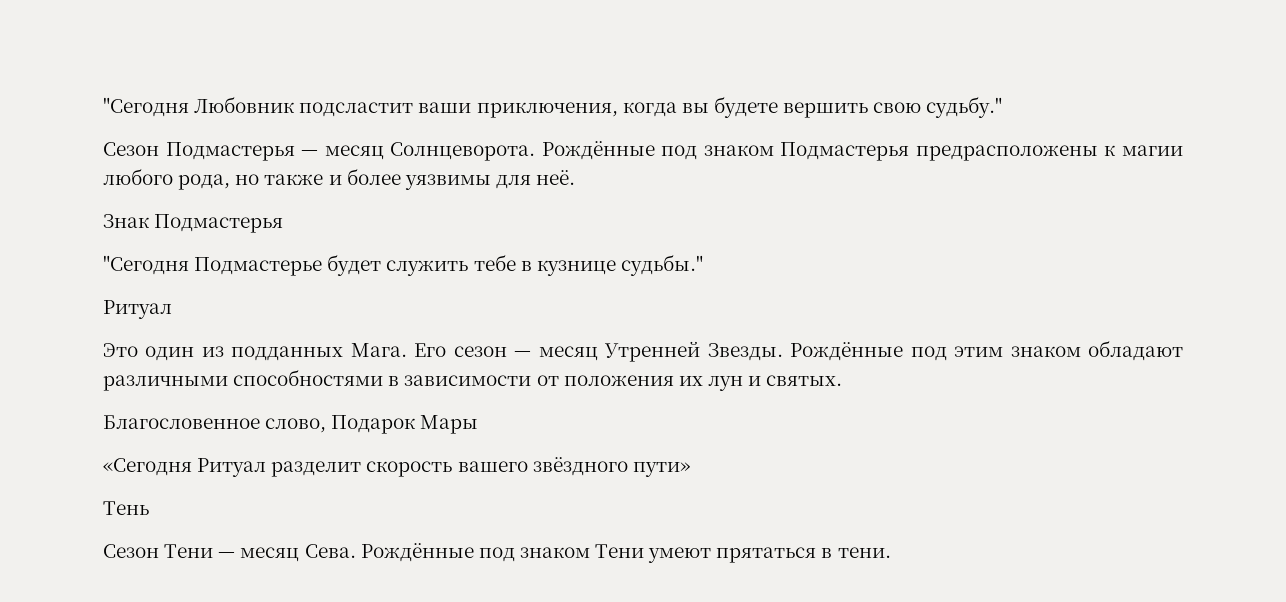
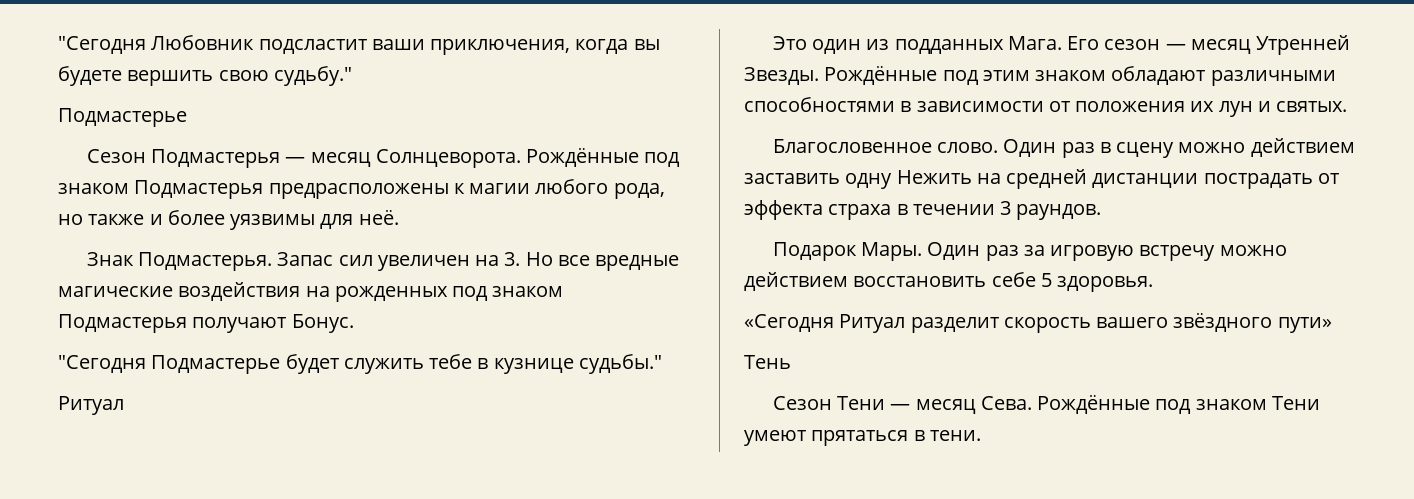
(1003, 107) none -> [58,108,187,127] // Подмастерье
[154,214,284,233] Подмастерья -> [138,252,680,271] [58,282,564,302] [58,314,354,333] Подмастерья. Запас сил увеличен на 3. Но все вредные магические воздействия на рожденных под знаком Подмастерья получают Бонус.
[265,415,479,434] слово, Подарок Мары -> [937,138,1355,158] [744,169,1339,189] [744,200,1102,220] [772,242,1287,261] [744,272,1154,292] слово. Один раз в сцену можно действием заставить одну Нежить на средней дистанции пострадать от эффекта страха в течении 3 раундов. // Подарок Мары. Один раз за игровую встречу можно действием восстановить себе 5 здоровья.

